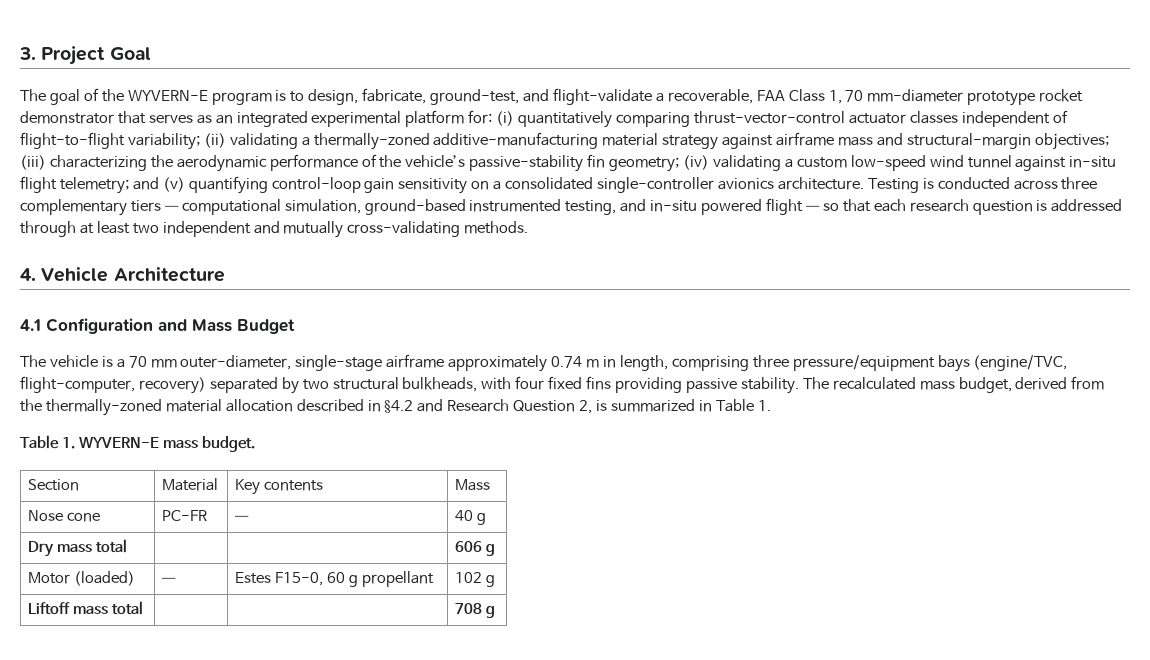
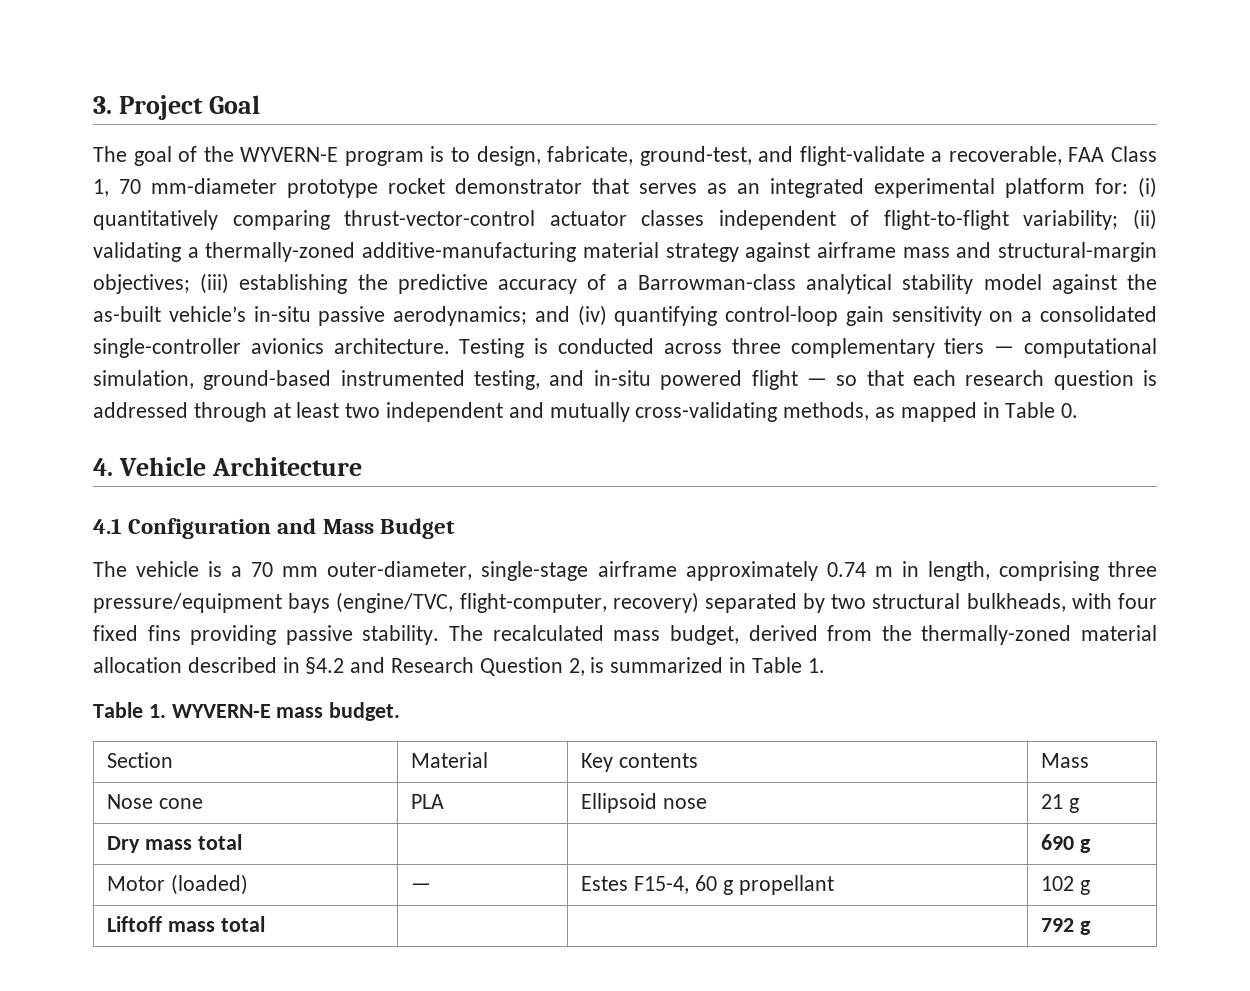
[49,154,1117,172] [20,176,185,194] characterizing the aerodynamic performance of the vehicle’s passive-stability fin geometry; (iv) validating a custom low-speed wind tunnel against in-situ flight telemetry; and (v) -> [239,274,1158,294] [93,305,607,326] establishing the predictive accuracy of a Barrowman-class analytical stability model against the as-built vehicle’s in-situ passive aerodynamics; and (iv)
[464,221,529,234] methods. -> [783,402,1079,422] methods, as mapped in Table 0.
[162,510,208,521] [235,515,250,521] [455,510,474,521] PC-FR | — | 40 -> [411,794,445,809] [581,793,708,813] [1041,794,1064,809] PLA | Ellipsoid nose | 21
[455,541,483,552] 606 -> [1041,834,1075,850] 690
[275,572,324,586] F15-0, -> [634,876,690,894] F15-4,
[455,603,483,614] 708 -> [1041,918,1075,932] 792

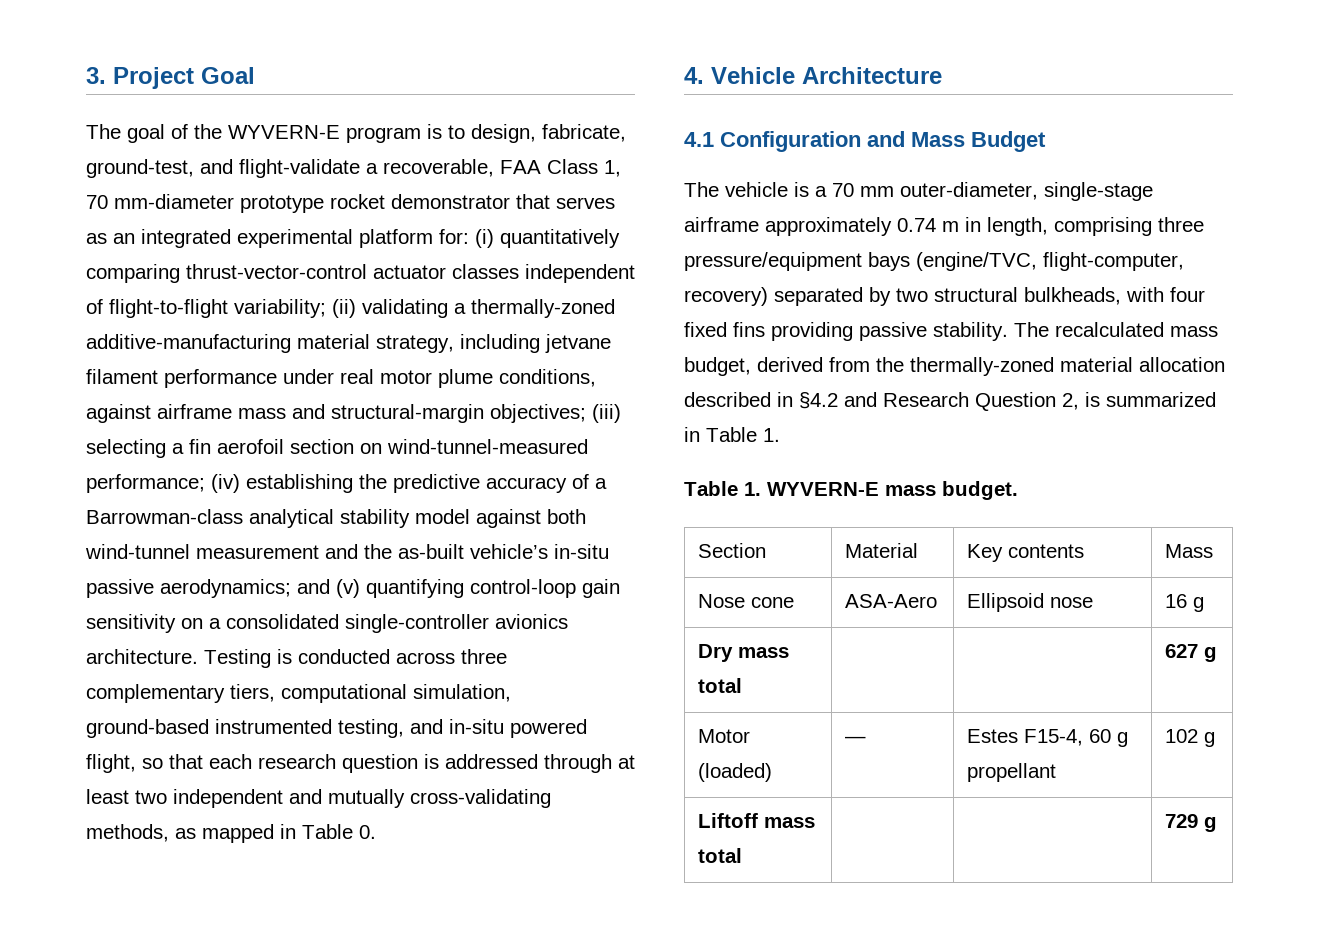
[665,243,739,262] strategy -> [376,334,611,353] [86,369,596,388] strategy, including jetvane filament performance under real motor plume conditions,
(230, 283) none -> [86,439,588,458] [86,474,240,493] selecting a fin aerofoil section on wind-tunnel-measured performance; (iv)
(1117, 284) none -> [547,509,586,524] [85,544,358,559] both wind-tunnel measurement and
[577,305,607,326] (iv) -> [336,579,360,598] (v)
[944,338,1015,354] tiers — -> [230,684,275,702] tiers,
[751,370,827,390] flight — -> [86,754,136,773] flight,
[411,794,445,809] PLA -> [845,594,938,608] ASA-Aero
[1041,794,1064,809] 21 -> [1165,594,1188,608] 16
[1041,834,1075,850] 690 -> [1165,644,1199,658] 627
[1041,918,1075,932] 792 -> [1165,814,1199,828] 729

